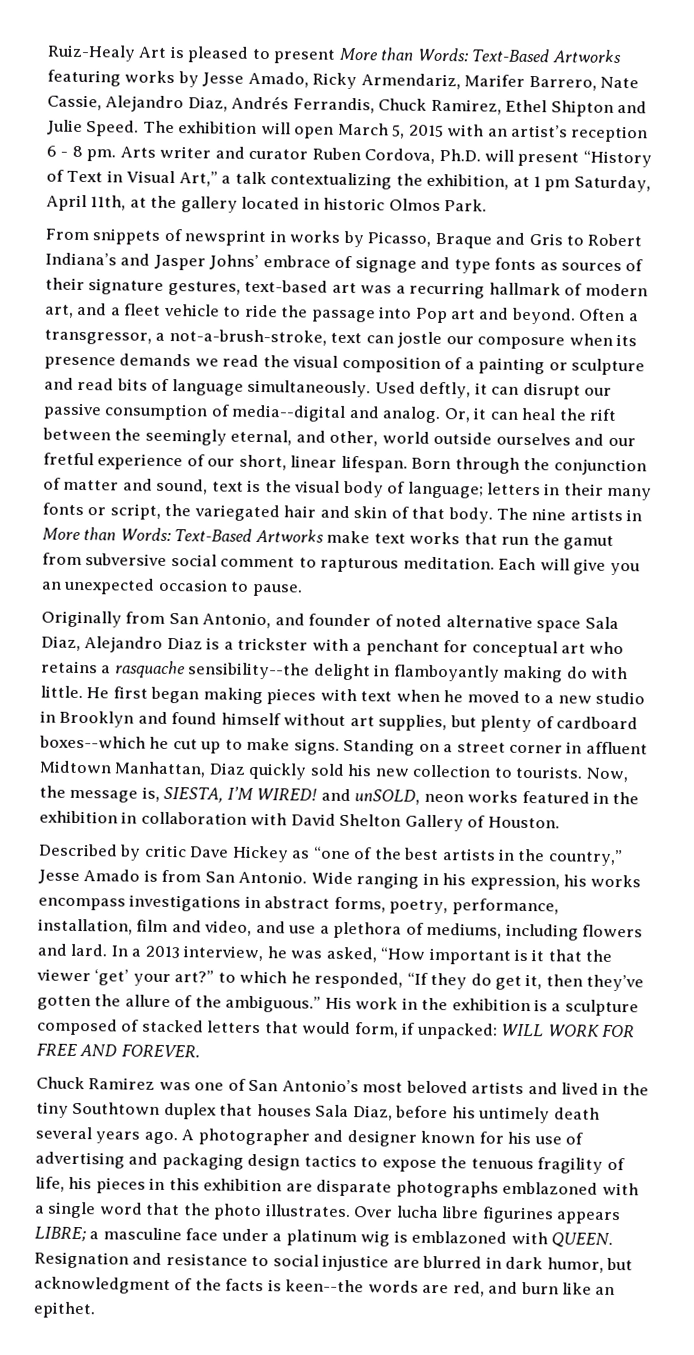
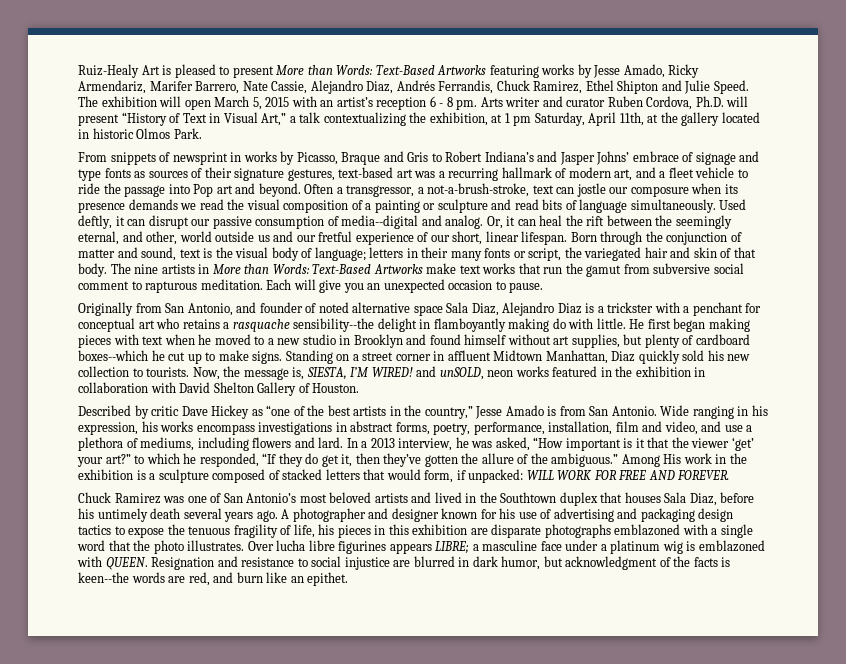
[495,432,571,446] ourselves -> [257,235,270,242] us
(322, 1004) none -> [621,454,660,467] Among
[36,1101,69,1118] tiny -> (497, 497) none

